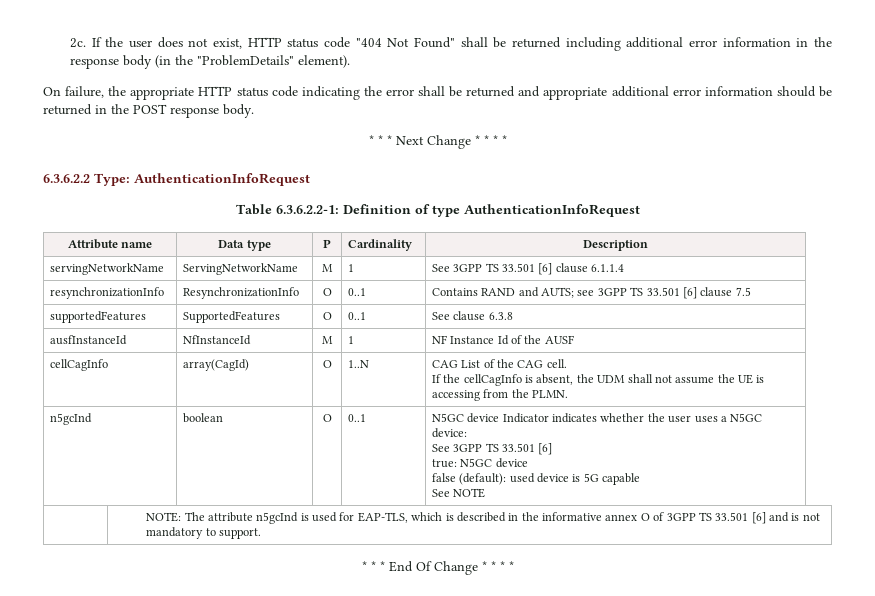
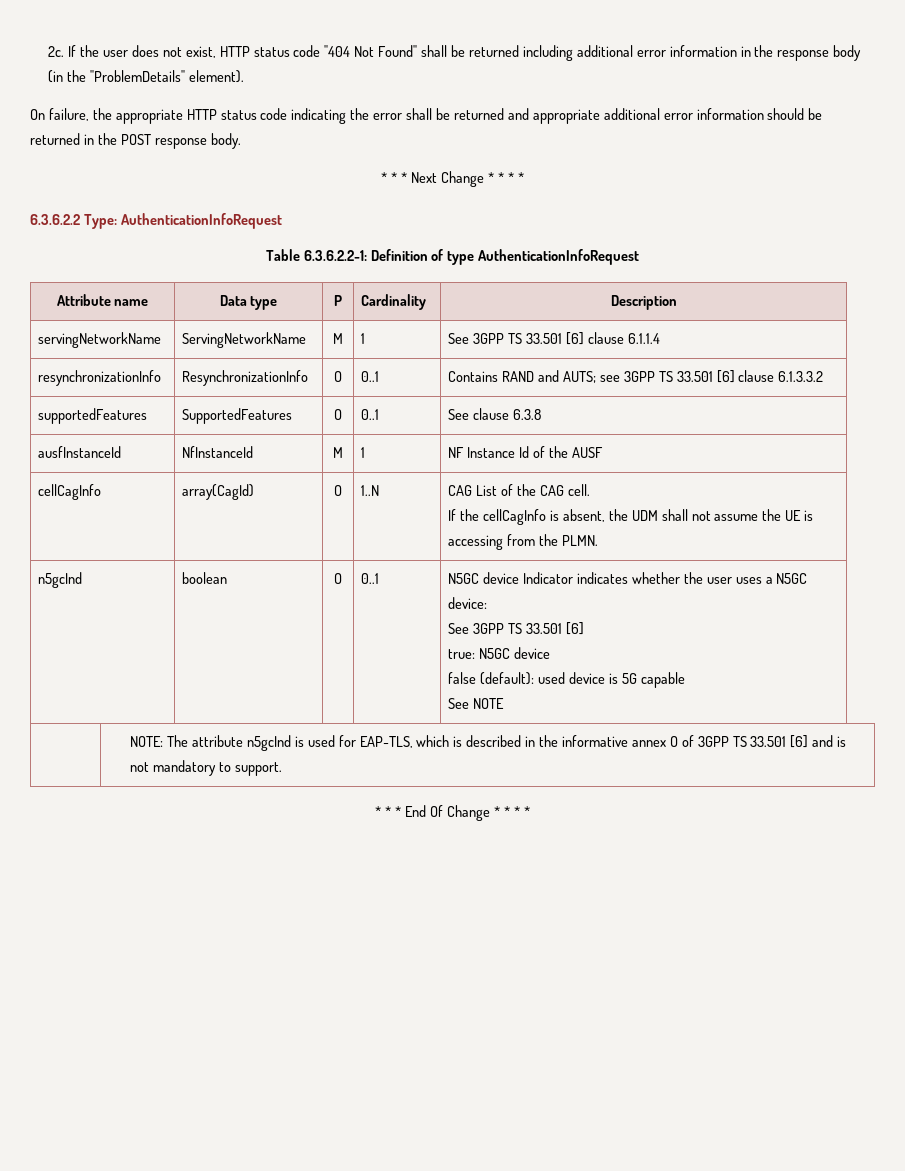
[735,287,751,296] 7.5 -> [778,371,824,382] 6.1.3.3.2

